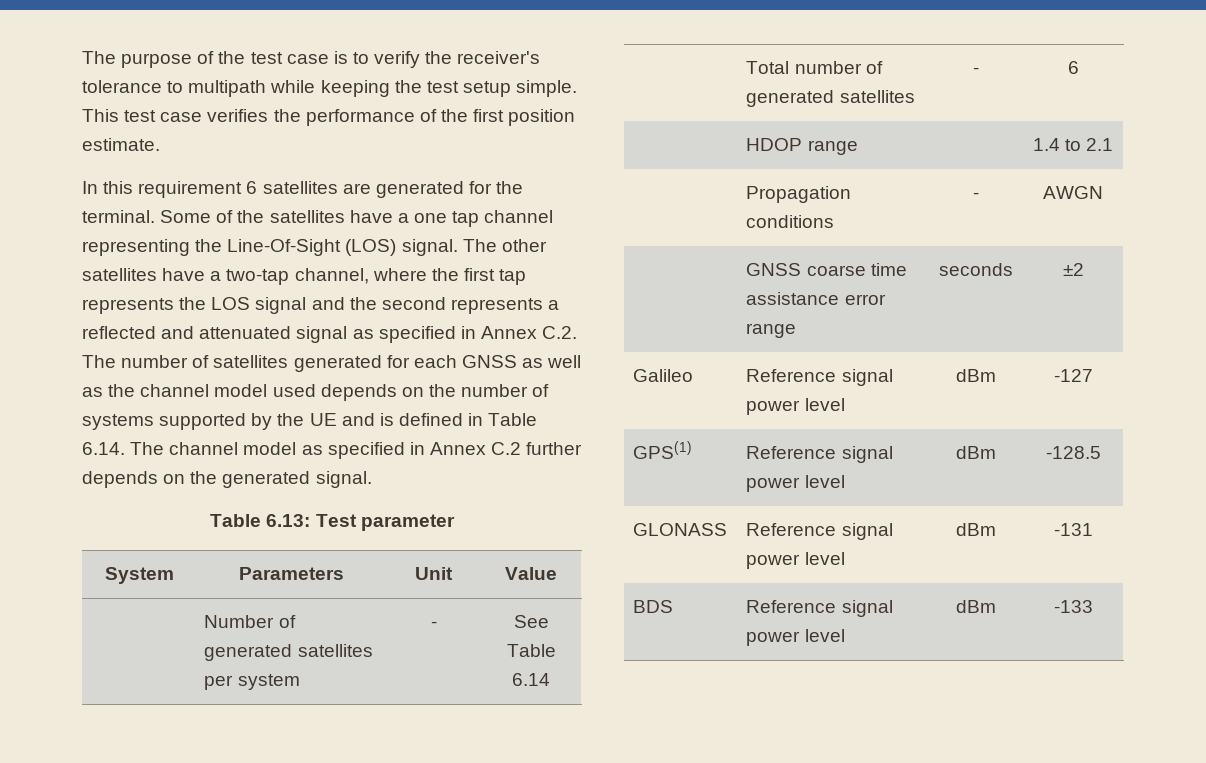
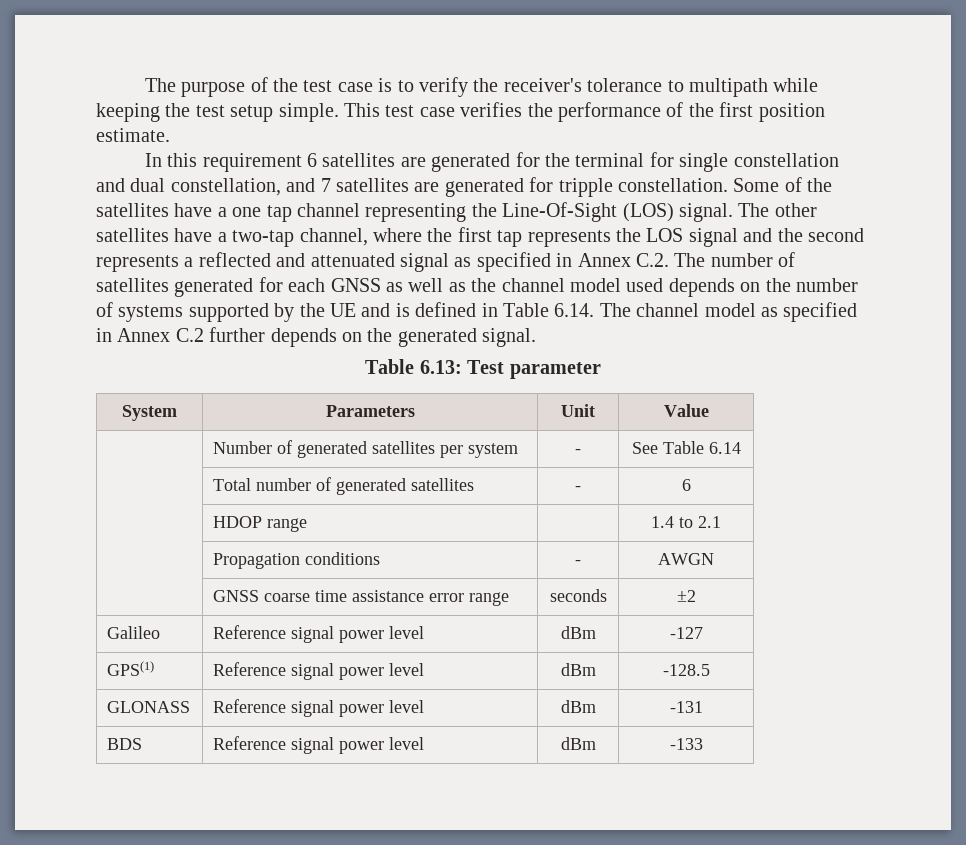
[82,210,155,223] terminal. -> [575,152,839,172] [96,177,728,197] terminal for single constellation and dual constellation, and 7 satellites are generated for tripple constellation.

